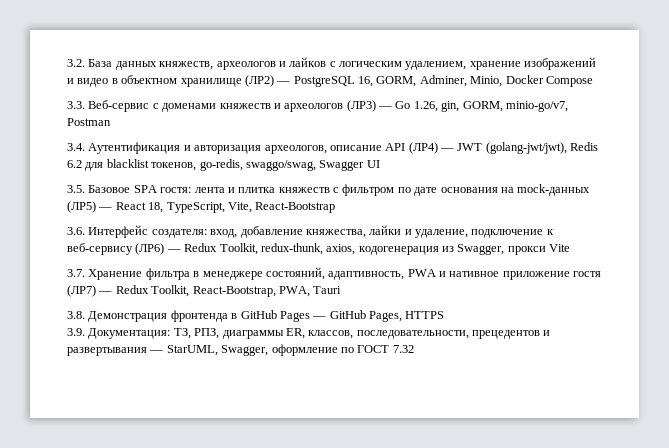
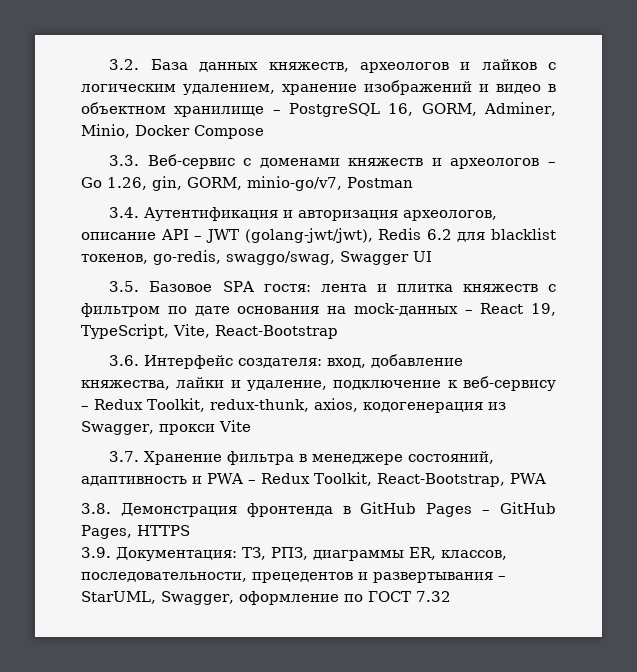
[244,75,291,87] (ЛР2) — -> [272,110,281,114] –
[346,100,392,112] (ЛР3) — -> [548,162,556,166] –
[408,142,454,154] (ЛР4) — -> [194,236,203,240] –
[67,201,164,213] (ЛР5) — React 18, -> [464,303,556,316] – React 19,
[135,243,181,255] (ЛР6) — -> [81,406,89,410] –
[328,269,602,280] [67,285,113,297] адаптивность, PWA и нативное приложение гостя (ЛР7) — -> [81,473,256,486] адаптивность и PWA –
[278,286,342,297] PWA, Tauri -> [509,473,546,484] PWA
[312,316,327,319] — -> [482,510,491,514] –
[149,350,164,353] — -> [498,576,506,580] –

